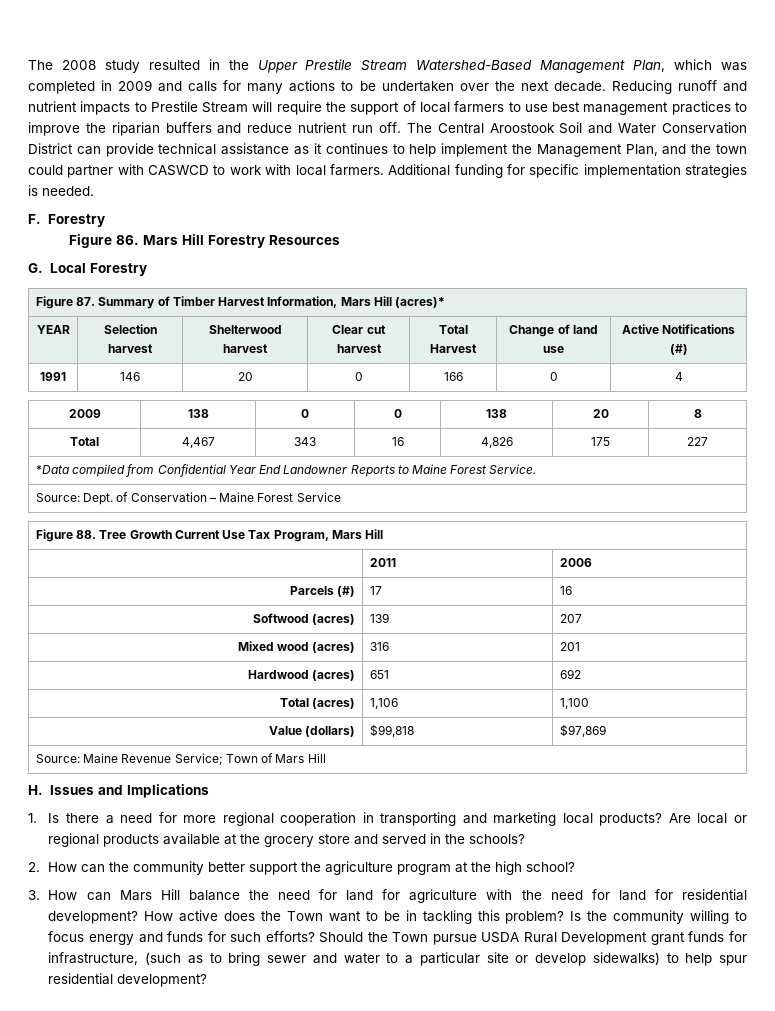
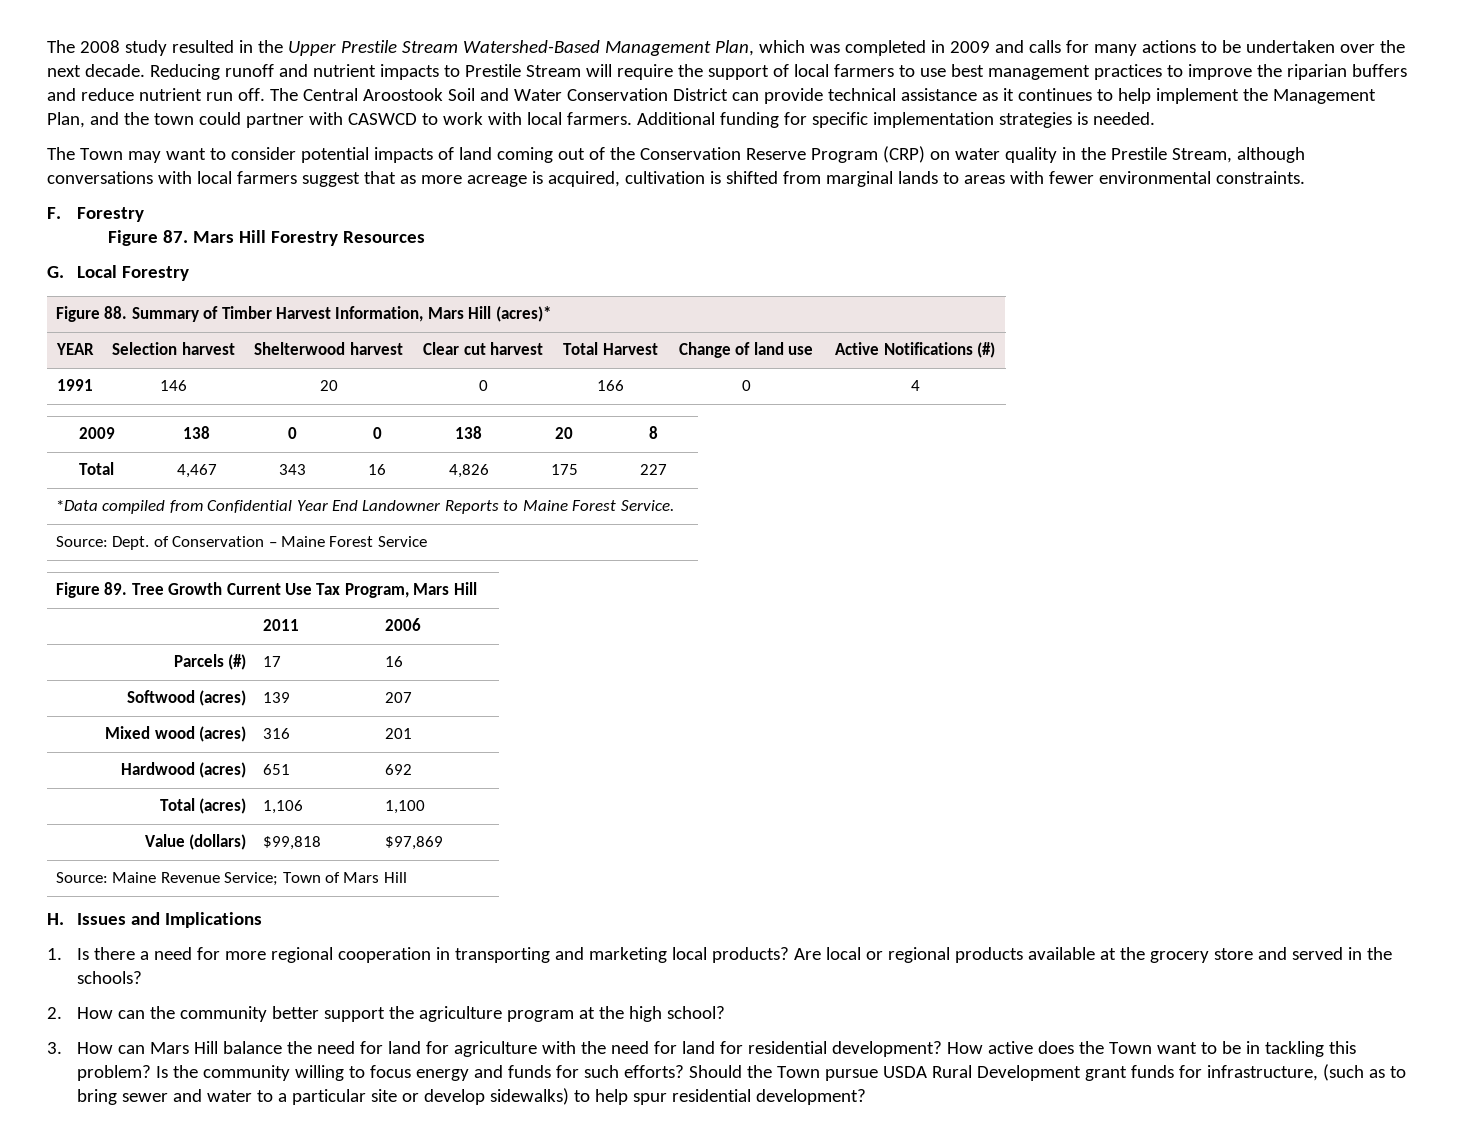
(94, 191) none -> [47,146,1305,163] [47,171,1305,187] // The Town may want to consider potential impacts of land coming out of the Conservation Reserve Program (CRP) on water quality in the Prestile Stream, although conversations with local farmers suggest that as more acreage is acquired, cultivation is shifted from marginal lands to areas with fewer environmental constraints.
[115,235,139,245] 86. -> [162,230,188,243] 87.
[76,297,96,306] 87. -> [104,306,128,319] 88.
[76,530,97,539] 88. -> [104,582,128,595] 89.

